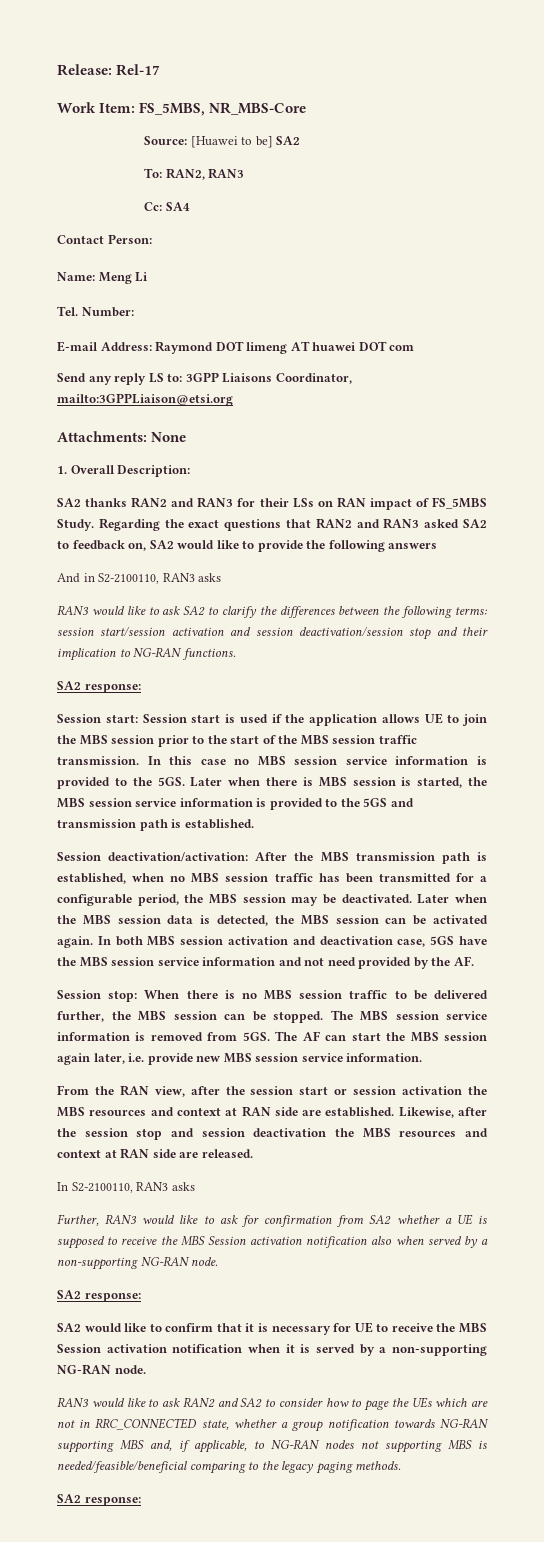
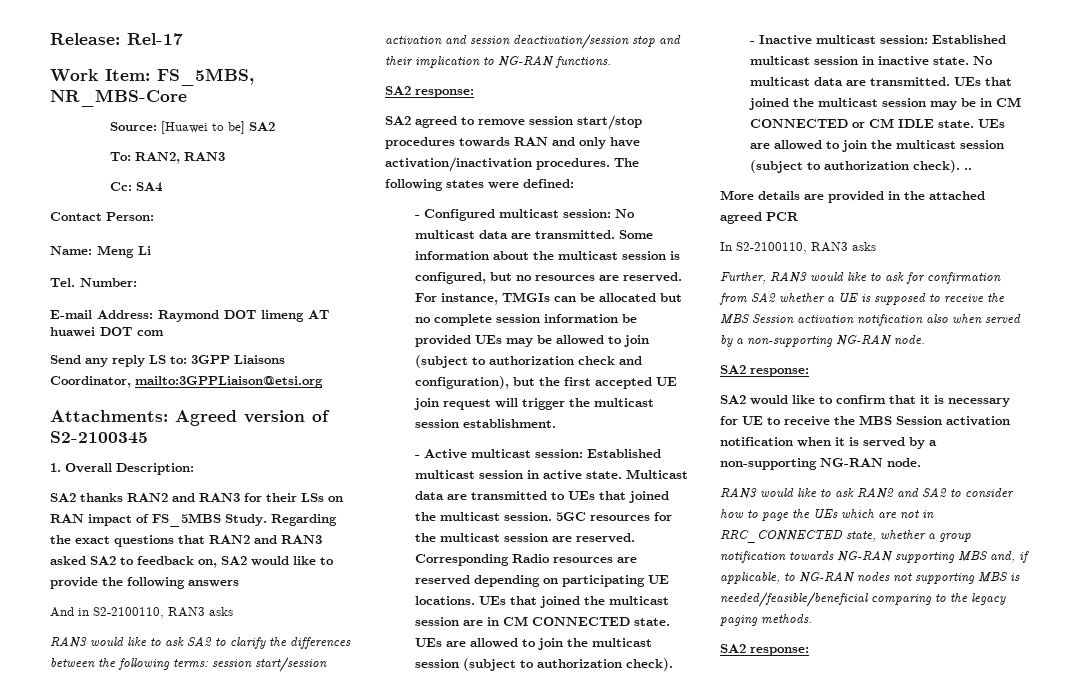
[57,431,187,442] Attachments: None -> [50,410,330,426] [50,431,148,444] Attachments: Agreed version of S2-2100345
[57,713,487,726] [57,735,417,747] [57,756,487,766] [57,777,487,789] [57,798,414,810] [57,819,254,831] [57,852,488,864] [57,873,488,884] [57,894,487,906] [57,915,488,926] [57,936,488,948] [57,956,474,969] [57,990,489,1002] [57,1010,487,1023] [57,1031,487,1042] [57,1053,423,1065] [57,1085,488,1097] [57,1106,488,1118] [57,1128,488,1140] [57,1148,253,1159] Session start: Session start is used if the application allows UE to join the MBS session prior to the start of the MBS session traffic transmission. In this case no MBS session service information is provided to the 5GS. Later when there is MBS session is started, the MBS session service information is provided to the 5GS and transmission path is established. // Session deactivation/activation: After the MBS transmission path is established, when no MBS session traffic has been transmitted for a configurable period, the MBS session may be deactivated. Later when the MBS session data is detected, the MBS session can be activated again. In both MBS session activation and deactivation case, 5GS have the MBS session service information and not need provided by the AF. // Session stop: When there is no MBS session traffic to be delivered further, the MBS session can be stopped. The MBS session service information is removed from 5GS. The AF can start the MBS session again later, i.e. provide new MBS session service information. // From the RAN view, after the session start or session activation the MBS resources and context at RAN side are established. Likewise, after the session stop and session deactivation the MBS resources and context at RAN side are released. -> [385,115,642,130] [385,137,640,149] [385,157,639,172] [385,179,574,191] [414,209,635,221] [414,230,653,239] [414,251,680,260] [414,272,682,284] [414,292,682,305] [414,314,637,326] [414,335,649,347] [414,355,642,368] [414,376,677,389] [413,398,654,410] [414,419,556,428] [414,449,661,459] [414,469,688,480] [414,491,669,503] [414,512,672,521] [414,533,635,543] [414,554,637,566] [414,575,669,587] [414,596,669,608] [414,616,670,626] [414,638,652,650] [414,658,673,671] [749,35,1006,45] [749,56,993,66] [749,77,1012,86] [748,97,1021,110] [749,118,1005,128] [749,140,1004,152] [749,160,972,173] [720,190,985,203] [720,212,799,224] SA2 agreed to remove session start/stop procedures towards RAN and only have activation/inactivation procedures. The following states were defined: // - Configured multicast session: No multicast data are transmitted. Some information about the multicast session is configured, but no resources are reserved. For instance, TMGIs can be allocated but no complete session information be provided UEs may be allowed to join (subject to authorization check and configuration), but the first accepted UE join request will trigger the multicast session establishment. // - Active multicast session: Established multicast session in active state. Multicast data are transmitted to UEs that joined the multicast session. 5GC resources for the multicast session are reserved. Corresponding Radio resources are reserved depending on participating UE locations. UEs that joined the multicast session are in CM CONNECTED state. UEs are allowed to join the multicast session (subject to authorization check). // - Inactive multicast session: Established multicast session in inactive state. No multicast data are transmitted. UEs that joined the multicast session may be in CM CONNECTED or CM IDLE state. UEs are allowed to join the multicast session (subject to authorization check). .. // More details are provided in the attached agreed PCR

